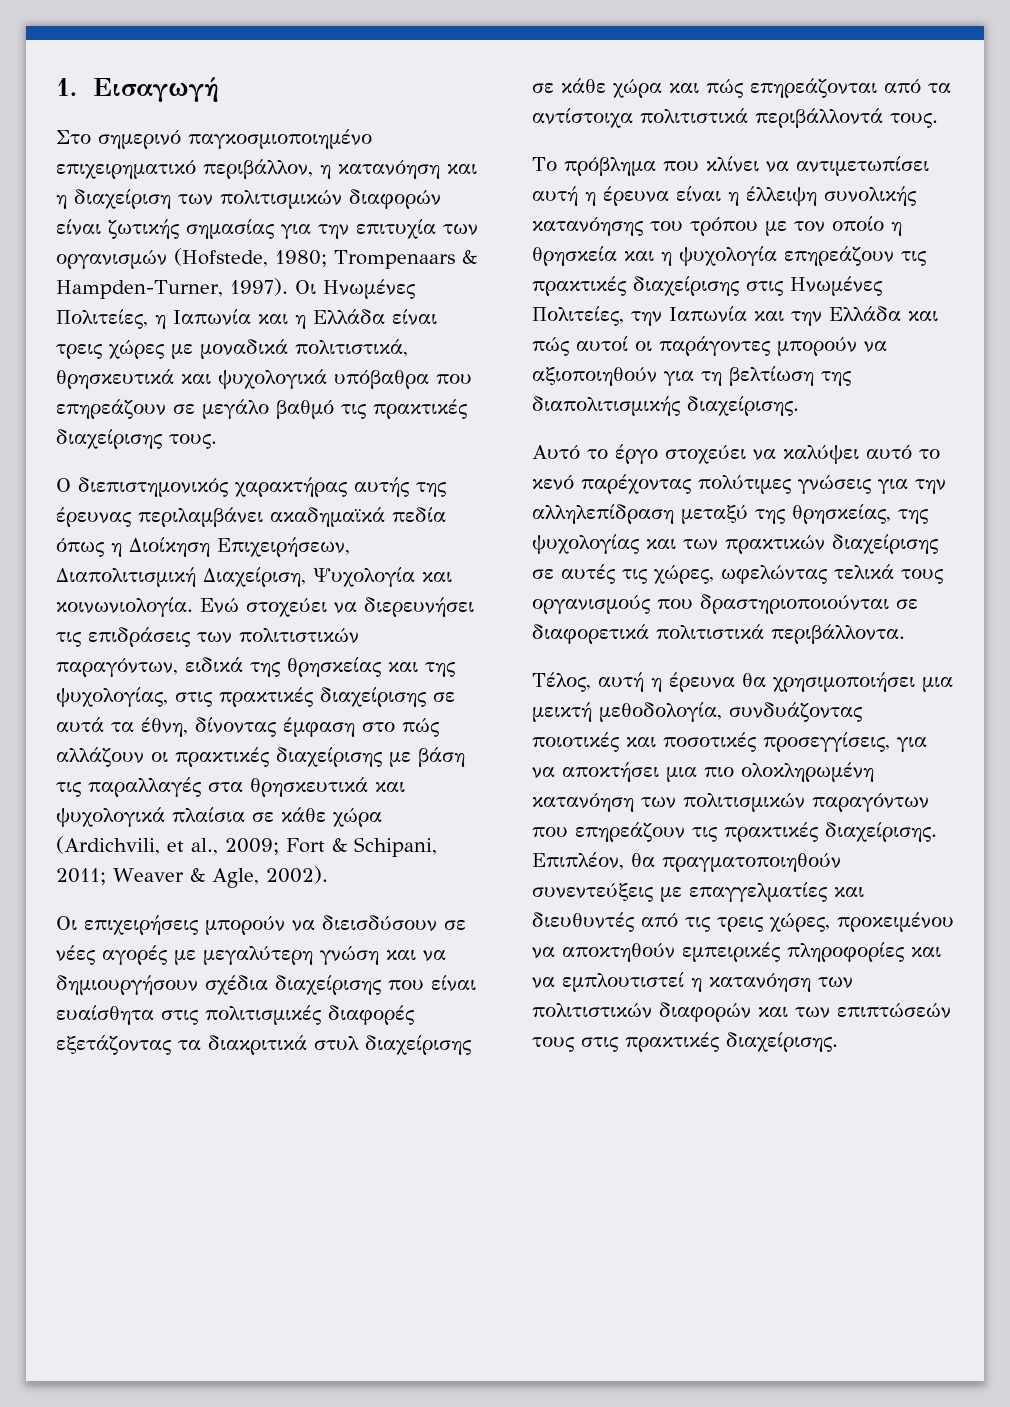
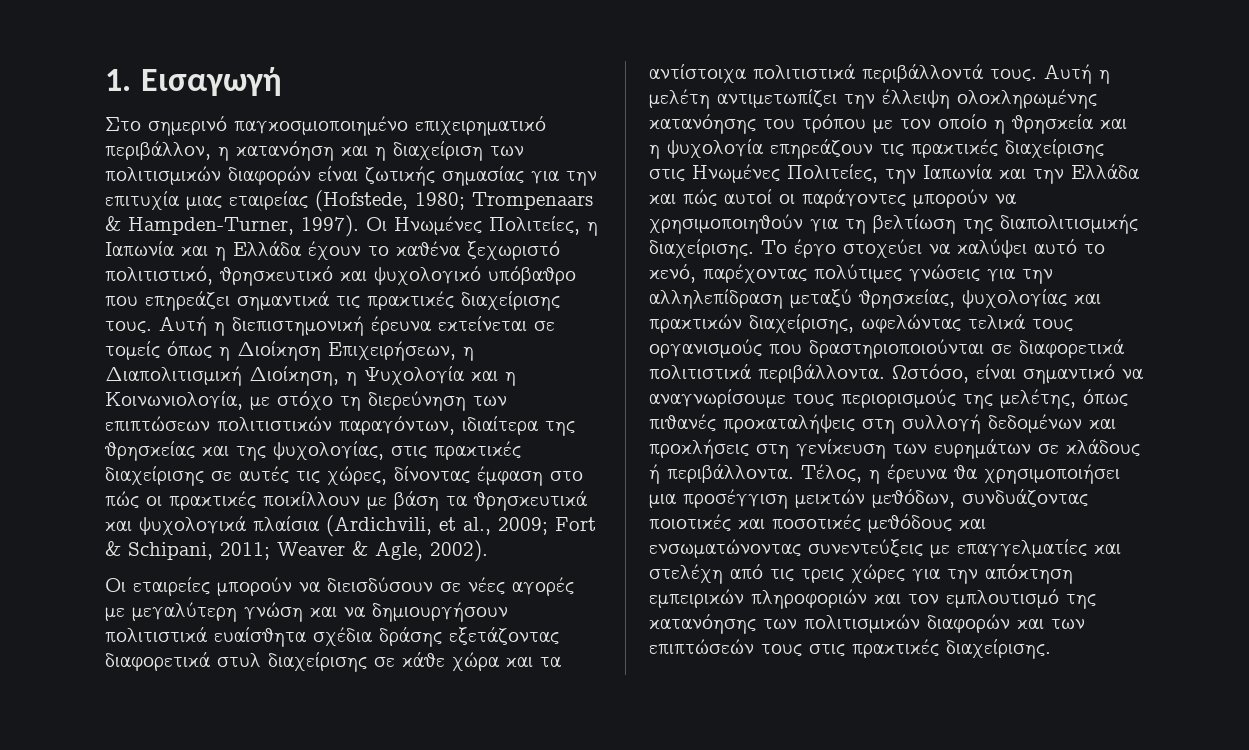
[443,224,478,235] [56,250,167,269] των οργανισμών -> [186,191,308,210] μιας εταιρείας
[392,309,437,325] [56,339,408,359] [56,369,472,389] [56,399,467,419] [56,429,217,449] [56,477,446,497] [56,507,446,527] [56,537,350,557] [56,567,452,587] [56,597,474,617] [56,627,232,647] είναι τρεις χώρες με μοναδικά πολιτιστικά, θρησκευτικά και ψυχολογικά υπόβαθρα που επηρεάζουν σε μεγάλο βαθμό τις πρακτικές διαχείρισης τους. // Ο διεπιστημονικός χαρακτήρας αυτής της έρευνας περιλαμβάνει ακαδημαϊκά πεδία όπως η Διοίκηση Επιχειρήσεων, Διαπολιτισμική Διαχείριση, Ψυχολογία και κοινωνιολογία. Ενώ στοχεύει να διερευνήσει τις επιδράσεις των -> [308,240,560,260] [105,266,576,286] [105,291,560,311] [105,316,555,336] [105,341,474,361] [105,366,516,386] [105,391,507,411] [105,416,210,432] έχουν το καθένα ξεχωριστό πολιτιστικό, θρησκευτικό και ψυχολογικό υπόβαθρο που επηρεάζει σημαντικά τις πρακτικές διαχείρισης τους. Αυτή η διεπιστημονική έρευνα εκτείνεται σε τομείς όπως η Διοίκηση Επιχειρήσεων, η Διαπολιτισμική Διοίκηση, η Ψυχολογία και η Κοινωνιολογία, με στόχο τη διερεύνηση των επιπτώσεων
[185,657,243,672] ειδικά -> [462,416,538,435] ιδιαίτερα
[56,717,188,737] αυτά τα έθνη, -> [239,466,387,485] αυτές τις χώρες,
[56,747,144,767] αλλάζουν -> (139, 499) none
[276,747,382,767] διαχείρισης -> [263,491,360,507] ποικίλλουν
[56,777,243,797] τις παραλλαγές στα -> [446,495,467,506] τα
[252,807,382,827] σε κάθε χώρα -> (319, 524) none
[84,915,198,935] επιχειρήσεις -> [133,577,210,596] εταιρείες
[205,975,476,995] [56,1005,414,1025] [56,1035,307,1055] σχέδια διαχείρισης που είναι ευαίσθητα στις πολιτισμικές διαφορές εξετάζοντας τα διακριτικά -> [105,626,559,647] [105,652,210,671] πολιτιστικά ευαίσθητα σχέδια δράσης εξετάζοντας διαφορετικά
[706,78,921,98] πώς επηρεάζονται από -> (533, 661) none
[532,156,929,176] [532,186,916,206] // Το πρόβλημα που κλίνει να αντιμετωπίσει αυτή η έρευνα είναι η έλλειψη συνολικής -> [1044,64,1110,84] [649,89,1097,109] Αυτή η μελέτη αντιμετωπίζει την έλλειψη ολοκληρωμένης
[532,367,657,386] αξιοποιηθούν -> [649,214,803,234] χρησιμοποιηθούν
[532,445,608,460] // Αυτό το -> [761,240,787,254] Το
[532,475,574,490] κενό -> [649,264,696,283] κενό,
[755,504,928,524] [532,534,938,554] [532,564,714,584] της θρησκείας, της ψυχολογίας και των πρακτικών διαχείρισης σε αυτές τις χώρες, -> [858,289,1101,309] [649,314,854,334] θρησκείας, ψυχολογίας και πρακτικών διαχείρισης,
[532,672,644,692] // Τέλος, αυτή -> [892,364,1143,384] [649,389,1128,409] [649,414,1116,434] [649,439,1140,459] [649,464,862,484] Ωστόσο, είναι σημαντικό να αναγνωρίσουμε τους περιορισμούς της μελέτης, όπως πιθανές προκαταλήψεις στη συλλογή δεδομένων και προκλήσεις στη γενίκευση των ευρημάτων σε κλάδους ή περιβάλλοντα. Τέλος,
[532,702,722,722] μεικτή μεθοδολογία, -> [683,489,955,509] προσέγγιση μεικτών μεθόδων,
[763,732,927,752] [532,762,874,782] [532,793,929,812] [532,822,937,842] [532,852,841,872] προσεγγίσεις, για να αποκτήσει μια πιο ολοκληρωμένη κατανόηση των πολιτισμικών παραγόντων που επηρεάζουν τις πρακτικές διαχείρισης. Επιπλέον, θα πραγματοποιηθούν -> [868,514,986,533] [649,539,801,558] μεθόδους και ενσωματώνοντας
[532,912,634,932] διευθυντές -> [649,564,723,584] στελέχη
[770,912,954,932] [532,942,941,962] [532,972,853,992] [532,1003,652,1018] χώρες, προκειμένου να αποκτηθούν εμπειρικές πληροφορίες και να εμπλουτιστεί η κατανόηση των πολιτιστικών -> [851,564,1073,584] [649,589,1096,609] [649,614,920,634] χώρες για την απόκτηση εμπειρικών πληροφοριών και τον εμπλουτισμό της κατανόησης των πολιτισμικών

